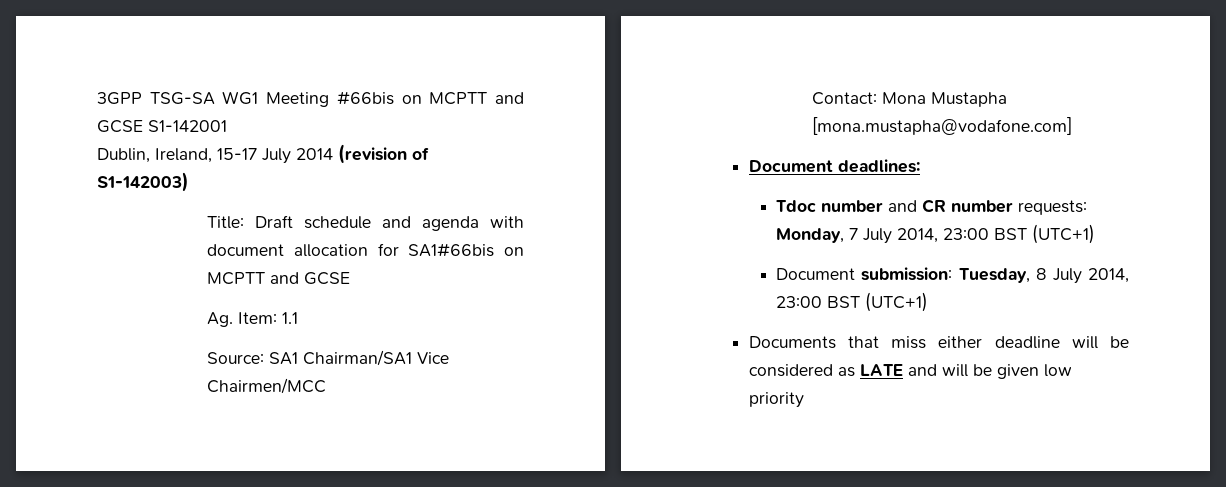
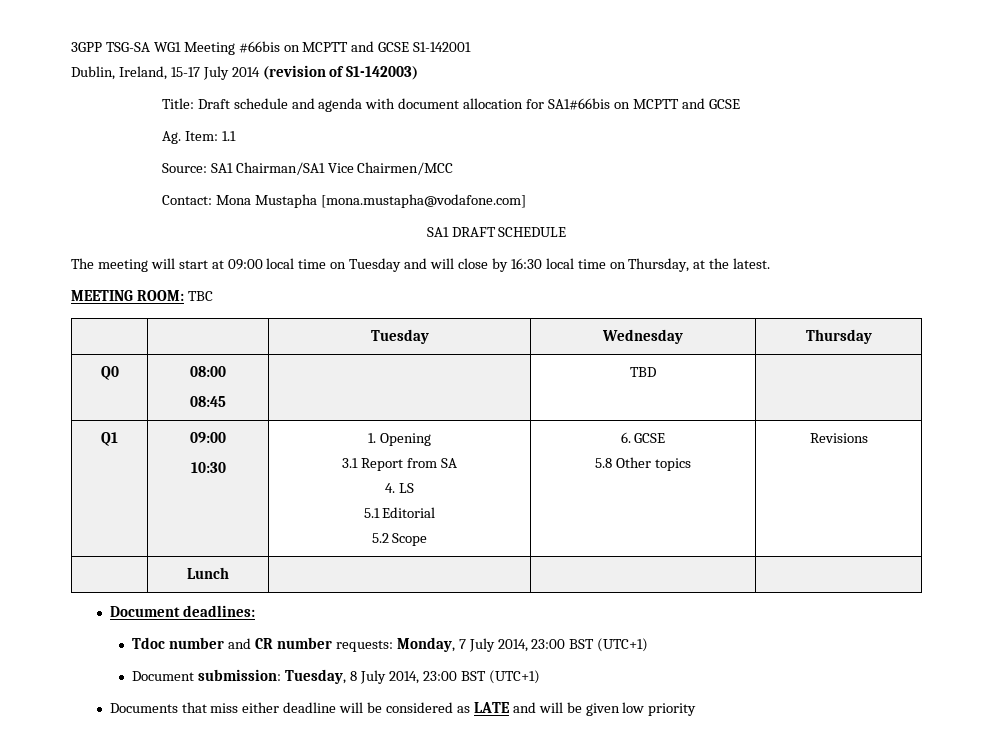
(1073, 126) none -> [426,227,567,237] [71,258,771,272] [71,290,213,301] [370,329,429,344] [602,329,683,344] [805,329,872,344] [100,366,119,380] [190,366,226,377] [190,396,226,407] [630,367,656,377] [101,432,118,446] [190,432,226,443] [190,462,226,473] [368,433,431,446] [342,458,457,471] [385,483,414,493] [363,507,436,518] [371,533,428,546] [620,432,666,443] [595,457,691,471] [809,433,868,443] [187,567,229,579] // SA1 DRAFT SCHEDULE // The meeting will start at 09:00 local time on Tuesday and will close by 16:30 local time on Thursday, at the latest. // MEETING ROOM: TBC // | | Tuesday | Wednesday | Thursday // Q0 | 08:00 // 08:45 | | TBD | // Q1 | 09:00 // 10:30 | 1. Opening // 3.1 Report from SA // 4. LS // 5.1 Editorial // 5.2 Scope | 6. GCSE // 5.8 Other topics | Revisions // | Lunch | | |

